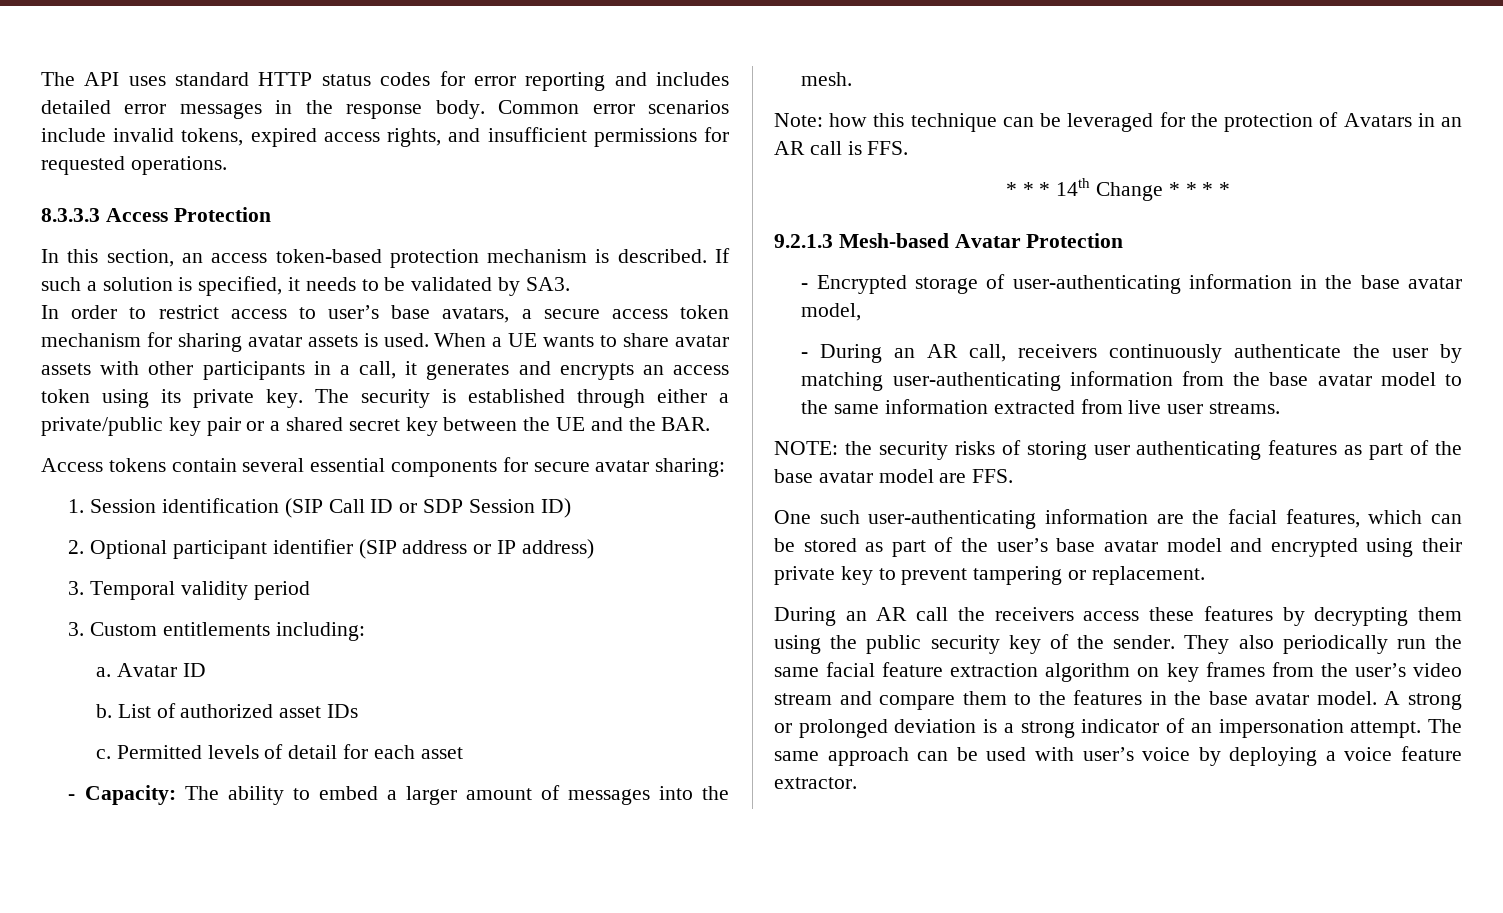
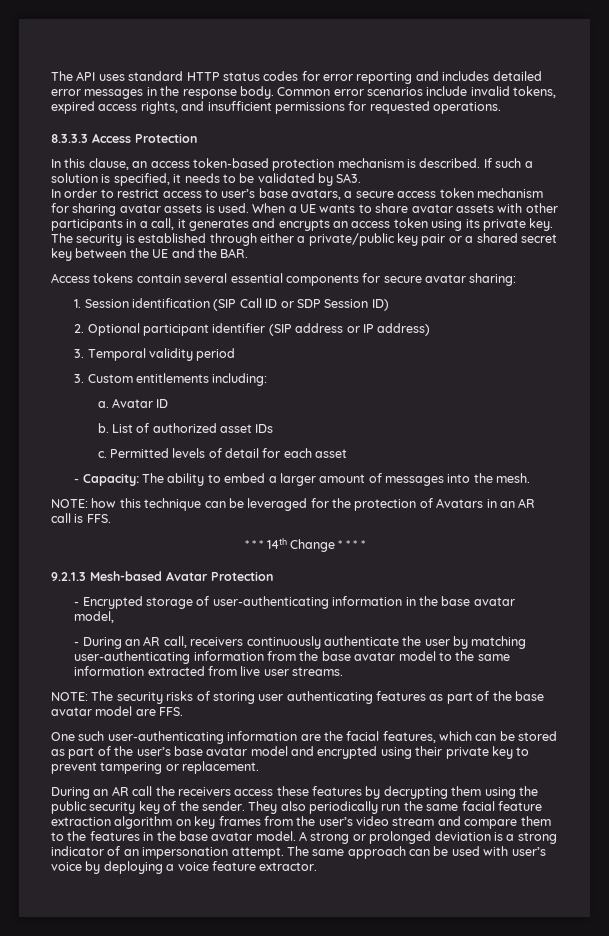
[106,249,174,267] section, -> [88,158,129,170] clause,
[774,113,823,127] Note: -> [51,499,88,508] NOTE:
[844,441,872,455] the -> [91,691,114,701] The

